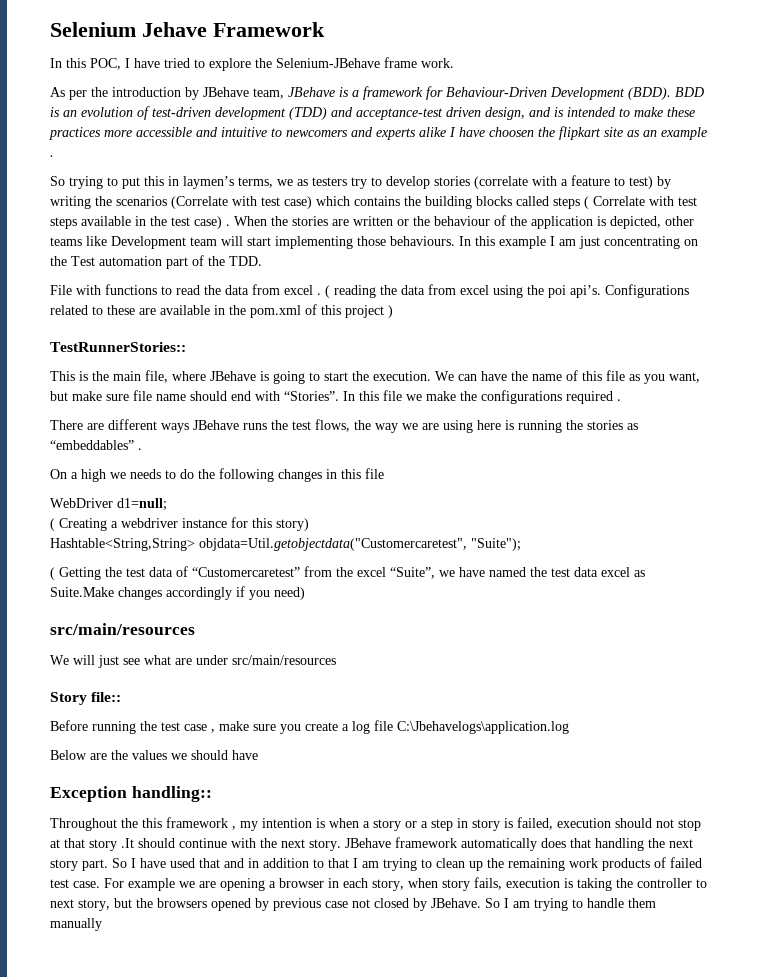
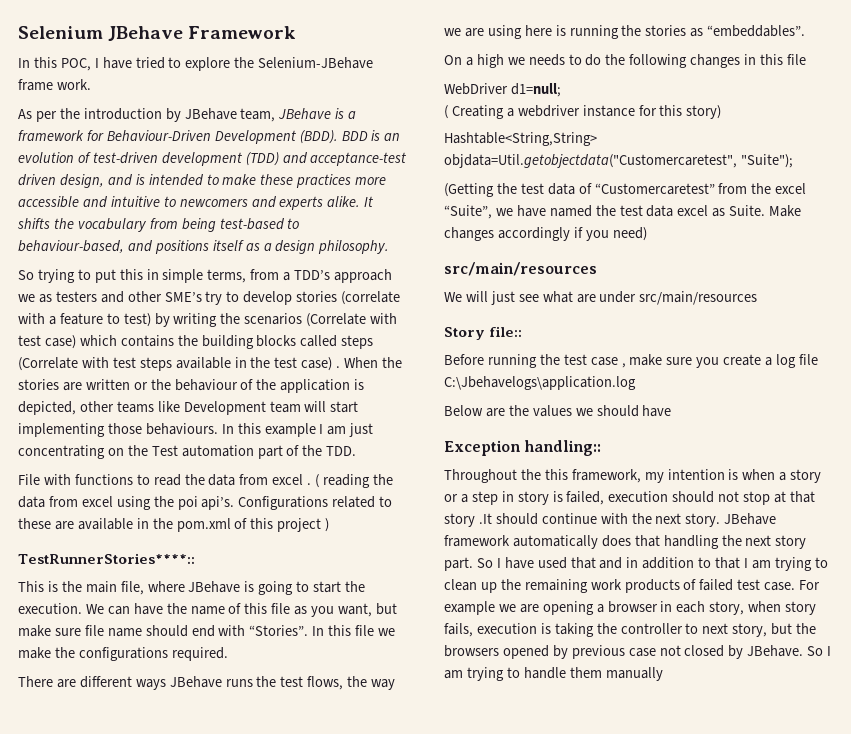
[142,22,207,37] Jehave -> [108,26,184,41] JBehave
[419,126,707,140] [50,155,54,157] alike I have choosen the flipkart site as an example . -> [327,196,374,207] [17,218,300,232] [18,240,390,254] alike. It shifts the vocabulary from being test-based to behaviour-based, and positions itself as a design philosophy.
[183,176,347,189] laymen’s terms, we as testers -> [162,269,393,283] [18,291,202,303] simple terms, from a TDD’s approach we as testers and other SME’s
[584,196,645,209] ( Correlate -> [18,357,78,371] (Correlate
[50,342,186,352] TestRunnerStories:: -> [18,553,195,564] TestRunnerStories****::
[566,391,621,404] required . -> [171,647,228,661] required.
[50,440,142,450] “embeddables” . -> [707,25,806,37] “embeddables”.
[50,567,101,580] ( Getting -> [444,183,494,197] (Getting
[50,587,114,597] Suite.Make -> [729,205,802,217] Suite. Make
[166,817,236,830] framework , -> [571,469,641,483] framework,

